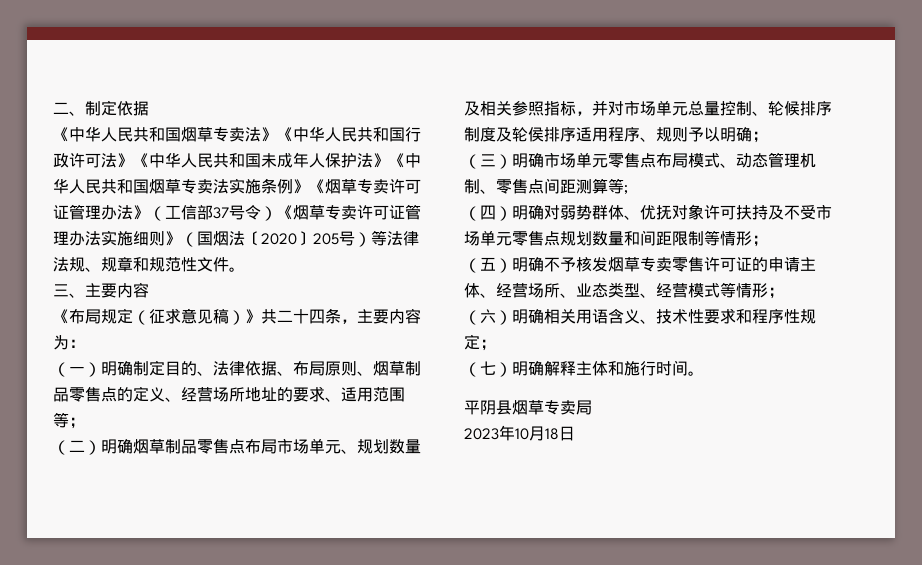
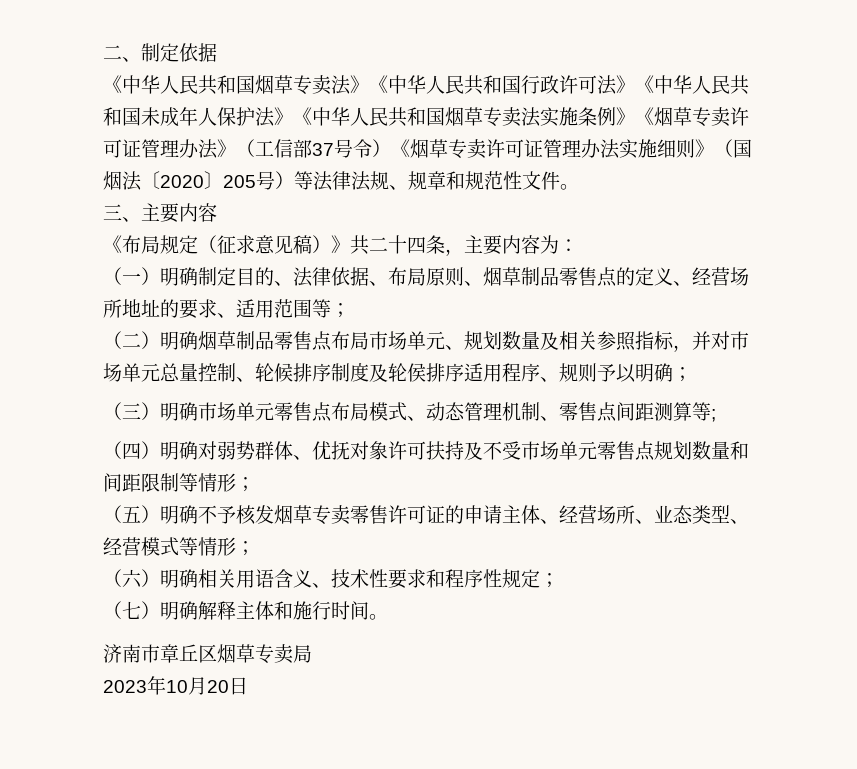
[464,400,512,415] 平阴县 -> [103,644,217,663] 济南市章丘区
[545,428,559,440] 18 -> [207,680,229,693] 20

